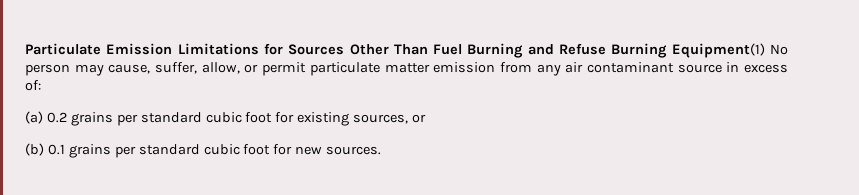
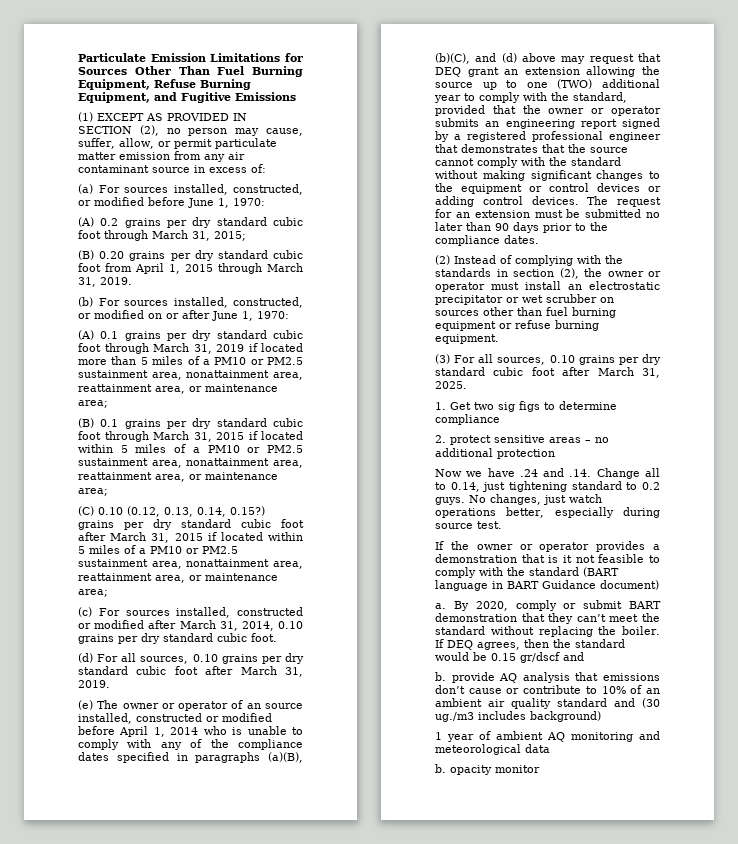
[527,44,554,55] and -> [78,79,150,90] Equipment,
[671,43,788,58] Equipment(1) No -> [78,92,296,103] [78,112,247,122] [78,125,181,136] Equipment, and Fugitive Emissions // (1) EXCEPT AS PROVIDED IN SECTION (2), no
(43, 117) none -> [98,184,303,195] [78,197,265,208] [78,217,94,227] For sources installed, constructed, or modified before June 1, 1970: // (A)
[140,112,427,126] [25,143,382,158] standard cubic foot for existing sources, or // (b) 0.1 grains per standard cubic foot for new sources. -> [192,217,303,228] [78,230,246,241] [78,250,303,261] [78,263,303,274] [78,277,132,287] [78,297,303,308] [78,310,289,321] [78,330,303,341] [78,343,303,354] [78,356,303,365] [78,370,303,380] [78,384,278,394] [78,400,108,408] [78,418,303,429] [78,431,303,442] [78,444,303,453] [78,458,303,468] [78,472,278,482] [78,488,108,496] [78,506,265,517] [78,519,304,530] [78,532,303,543] [78,545,238,554] [78,559,303,569] [78,573,278,583] [78,589,108,597] [78,607,303,618] [78,620,303,631] [78,633,277,644] [78,653,304,664] [78,666,303,677] [78,680,110,688] [78,700,303,711] [78,713,272,724] [78,726,303,737] [78,739,303,750] [78,752,303,763] [435,53,661,64] [435,66,660,77] [435,79,660,90] [434,92,627,103] [435,105,661,116] [435,118,660,129] [435,131,661,142] [435,144,628,153] [435,157,621,168] [435,170,660,181] [435,183,661,194] [435,196,661,207] [435,209,660,218] [435,222,608,233] [435,235,539,246] [435,255,623,266] [435,268,661,279] [435,281,660,292] [435,294,614,305] [435,307,616,318] [435,320,599,331] [435,334,499,344] [435,354,661,365] [435,367,660,378] [435,381,467,389] [435,401,617,412] [435,414,500,425] [435,435,609,445] [435,448,555,459] [435,468,660,479] [435,481,660,492] [435,494,602,505] [435,507,660,518] [435,521,502,529] [435,541,660,552] [435,554,660,563] [435,567,619,578] [435,580,659,591] [435,600,661,611] [435,613,660,624] [435,626,661,637] [435,639,625,650] [435,652,584,663] [435,672,660,683] [435,685,660,694] [435,698,660,709] [435,711,601,722] [435,731,660,742] [435,744,550,755] [435,764,540,775] dry standard cubic foot through March 31, 2015; // (B) 0.20 grains per dry standard cubic foot from April 1, 2015 through March 31, 2019. // (b) For sources installed, constructed, or modified on or after June 1, 1970: // (A) 0.1 grains per dry standard cubic foot through March 31, 2019 if located more than 5 miles of a PM10 or PM2.5 sustainment area, nonattainment area, reattainment area, or maintenance area; // (B) 0.1 grains per dry standard cubic foot through March 31, 2015 if located within 5 miles of a PM10 or PM2.5 sustainment area, nonattainment area, reattainment area, or maintenance area; // (C) 0.10 (0.12, 0.13, 0.14, 0.15?) grains per dry standard cubic foot after March 31, 2015 if located within 5 miles of a PM10 or PM2.5 sustainment area, nonattainment area, reattainment area, or maintenance area; // (c) For sources installed, constructed or modified after March 31, 2014, 0.10 grains per dry standard cubic foot. // (d) For all sources, 0.10 grains per dry standard cubic foot after March 31, 2019. // (e) The owner or operator of an source installed, constructed or modified before April 1, 2014 who is unable to comply with any of the compliance dates specified in paragraphs (a)(B), (b)(C), and (d) above may request that DEQ grant an extension allowing the source up to one (TWO) additional year to comply with the standard, provided that the owner or operator submits an engineering report signed by a registered professional engineer that demonstrates that the source cannot comply with the standard without making significant changes to the equipment or control devices or adding control devices. The request for an extension must be submitted no later than 90 days prior to the compliance dates. // (2) Instead of complying with the standards in section (2), the owner or operator must install an electrostatic precipitator or wet scrubber on sources other than fuel burning equipment or refuse burning equipment. // (3) For all sources, 0.10 grains per dry standard cubic foot after March 31, 2025. // 1. Get two sig figs to determine compliance // 2. protect sensitive areas – no additional protection // Now we have .24 and .14. Change all to 0.14, just tightening standard to 0.2 guys. No changes, just watch operations better, especially during source test. // If the owner or operator provides a demonstration that is it not feasible to comply with the standard (BART language in BART Guidance document) // a. By 2020, comply or submit BART demonstration that they can’t meet the standard without replacing the boiler. If DEQ agrees, then the standard would be 0.15 gr/dscf and // b. provide AQ analysis that emissions don’t cause or contribute to 10% of an ambient air quality standard and (30 ug./m3 includes background) // 1 year of ambient AQ monitoring and meteorological data // b. opacity monitor

